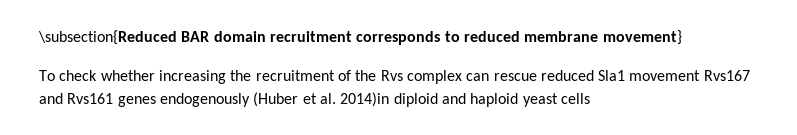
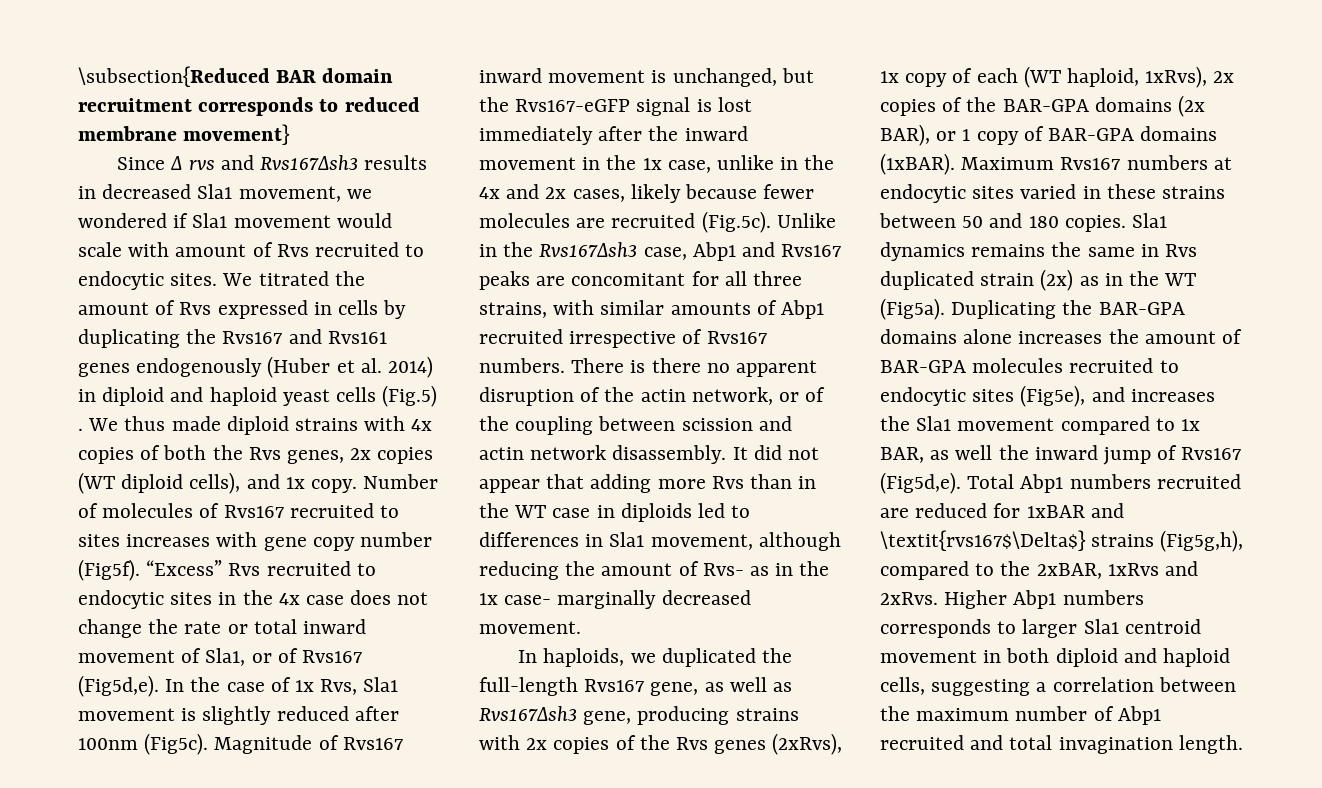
[39,70,701,84] To check whether increasing the recruitment of the Rvs complex can rescue reduced Sla1 movement -> [117,155,428,170] [78,184,372,202] [78,213,392,228] [78,242,425,257] [78,271,365,290] [78,300,407,319] [78,329,217,348] Since Δ rvs and Rvs167Δsh3 results in decreased Sla1 movement, we wondered if Sla1 movement would scale with amount of Rvs recruited to endocytic sites. We titrated the amount of Rvs expressed in cells by duplicating the
[340,92,390,107] 2014)in -> [388,356,434,378] [78,389,96,402] 2014) in
(590, 98) none -> [382,385,438,407] [78,416,433,435] [78,445,434,464] [78,472,439,494] [78,503,400,518] [78,532,433,551] [78,559,376,581] [78,590,429,609] [78,619,367,638] [78,648,363,666] [78,675,399,697] [78,706,399,725] [78,733,403,755] [479,68,814,87] [479,97,752,116] [479,126,748,145] [479,155,835,173] [479,184,815,203] [479,211,836,233] [479,242,842,261] [479,271,803,290] [479,300,825,319] [479,329,767,348] [479,358,818,377] [479,387,826,406] [479,416,792,435] [479,445,820,464] [479,474,817,493] [479,503,751,522] [479,532,841,551] [479,561,830,580] [479,590,751,609] [479,621,581,634] [518,648,792,667] [479,677,793,696] [479,706,799,725] [479,733,843,755] [880,66,1235,88] [880,95,1206,117] [880,124,1218,146] [880,153,1232,175] [880,184,1226,203] [879,213,1168,232] [880,242,1198,261] [880,269,1197,291] [880,298,1185,320] [880,329,1243,344] [880,358,1179,373] [880,385,1215,407] [880,416,1201,435] [880,445,1242,465] [880,472,1241,494] [880,503,1124,518] [880,530,1244,552] [880,561,1199,580] [880,590,1144,609] [880,619,1201,638] [880,648,1231,667] [880,677,1236,696] [880,706,1161,725] [880,735,1243,754] (Fig.5) . We thus made diploid strains with 4x copies of both the Rvs genes, 2x copies (WT diploid cells), and 1x copy. Number of molecules of Rvs167 recruited to sites increases with gene copy number (Fig5f). “Excess” Rvs recruited to endocytic sites in the 4x case does not change the rate or total inward movement of Sla1, or of Rvs167 (Fig5d,e). In the case of 1x Rvs, Sla1 movement is slightly reduced after 100nm (Fig5c). Magnitude of Rvs167 inward movement is unchanged, but the Rvs167-eGFP signal is lost immediately after the inward movement in the 1x case, unlike in the 4x and 2x cases, likely because fewer molecules are recruited (Fig.5c). Unlike in the Rvs167Δsh3 case, Abp1 and Rvs167 peaks are concomitant for all three strains, with similar amounts of Abp1 recruited irrespective of Rvs167 numbers. There is there no apparent disruption of the actin network, or of the coupling between scission and actin network disassembly. It did not appear that adding more Rvs than in the WT case in diploids led to differences in Sla1 movement, although reducing the amount of Rvs- as in the 1x case- marginally decreased movement. // In haploids, we duplicated the full-length Rvs167 gene, as well as Rvs167Δsh3 gene, producing strains with 2x copies of the Rvs genes (2xRvs), 1x copy of each (WT haploid, 1xRvs), 2x copies of the BAR-GPA domains (2x BAR), or 1 copy of BAR-GPA domains (1xBAR). Maximum Rvs167 numbers at endocytic sites varied in these strains between 50 and 180 copies. Sla1 dynamics remains the same in Rvs duplicated strain (2x) as in the WT (Fig5a). Duplicating the BAR-GPA domains alone increases the amount of BAR-GPA molecules recruited to endocytic sites (Fig5e), and increases the Sla1 movement compared to 1x BAR, as well the inward jump of Rvs167 (Fig5d,e). Total Abp1 numbers recruited are reduced for 1xBAR and \textit{rvs167$\Delta$} strains (Fig5g,h), compared to the 2xBAR, 1xRvs and 2xRvs. Higher Abp1 numbers corresponds to larger Sla1 centroid movement in both diploid and haploid cells, suggesting a correlation between the maximum number of Abp1 recruited and total invagination length.

